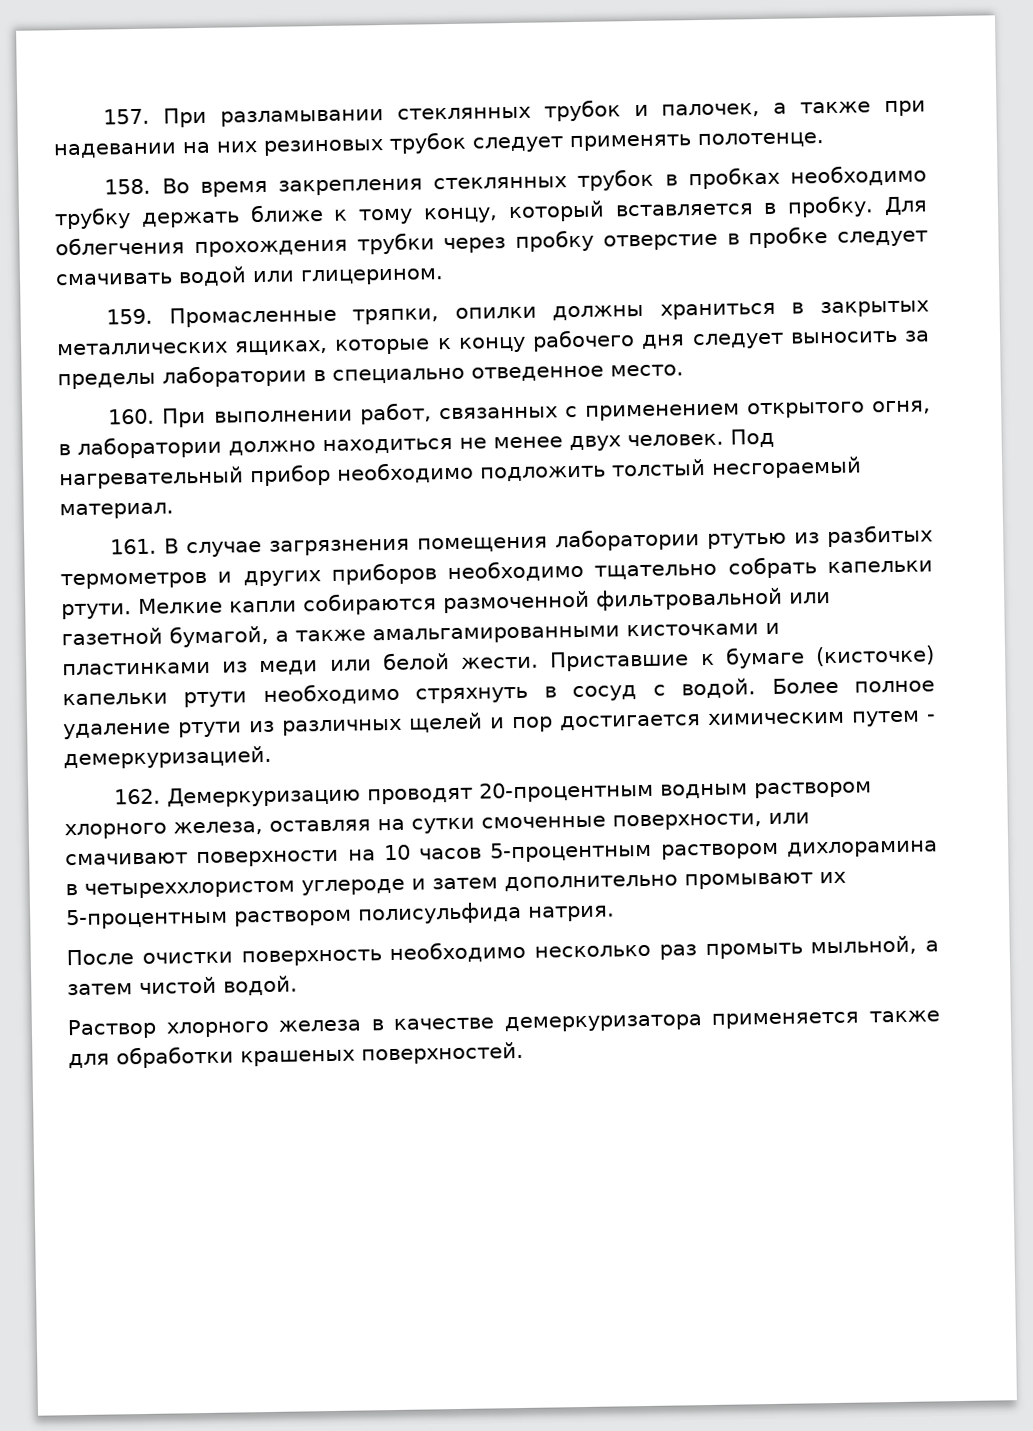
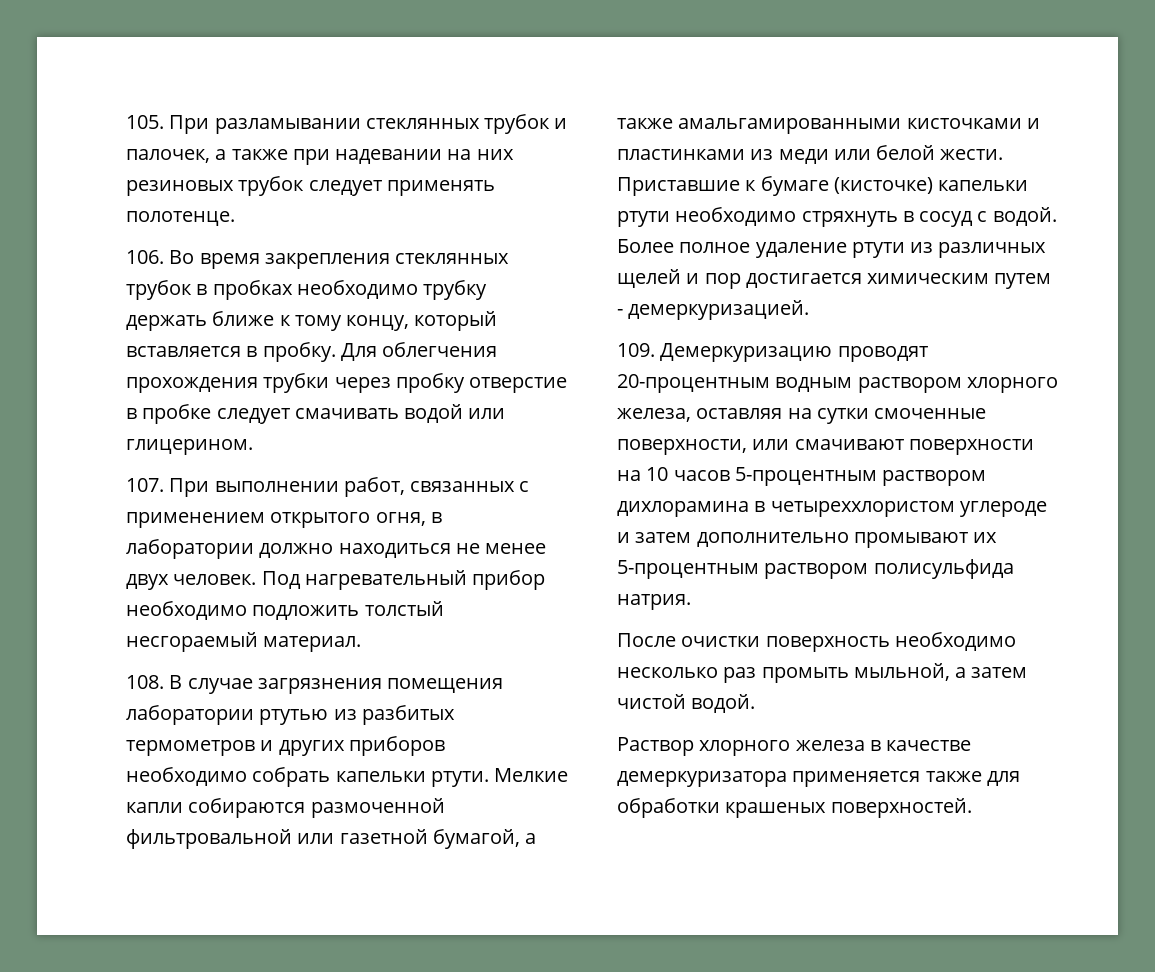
[103,108,151,125] 157. -> [126,115,164,129] 105.
[104,178,152,195] 158. -> [126,250,164,264] 106.
[106,300,929,328] [57,329,930,356] [57,364,684,390] [108,408,156,425] 159. Промасленные тряпки, опилки должны храниться в закрытых металлических ящиках, которые к концу рабочего дня следует выносить за пределы лаборатории в специально отведенное место. // 160. -> [126,478,164,492] 107.
[110,538,158,555] 161. -> [126,675,164,689] 108.
[594,563,718,580] тщательно -> (247, 776) none
[114,788,162,805] 162. -> [617,343,655,357] 109.

